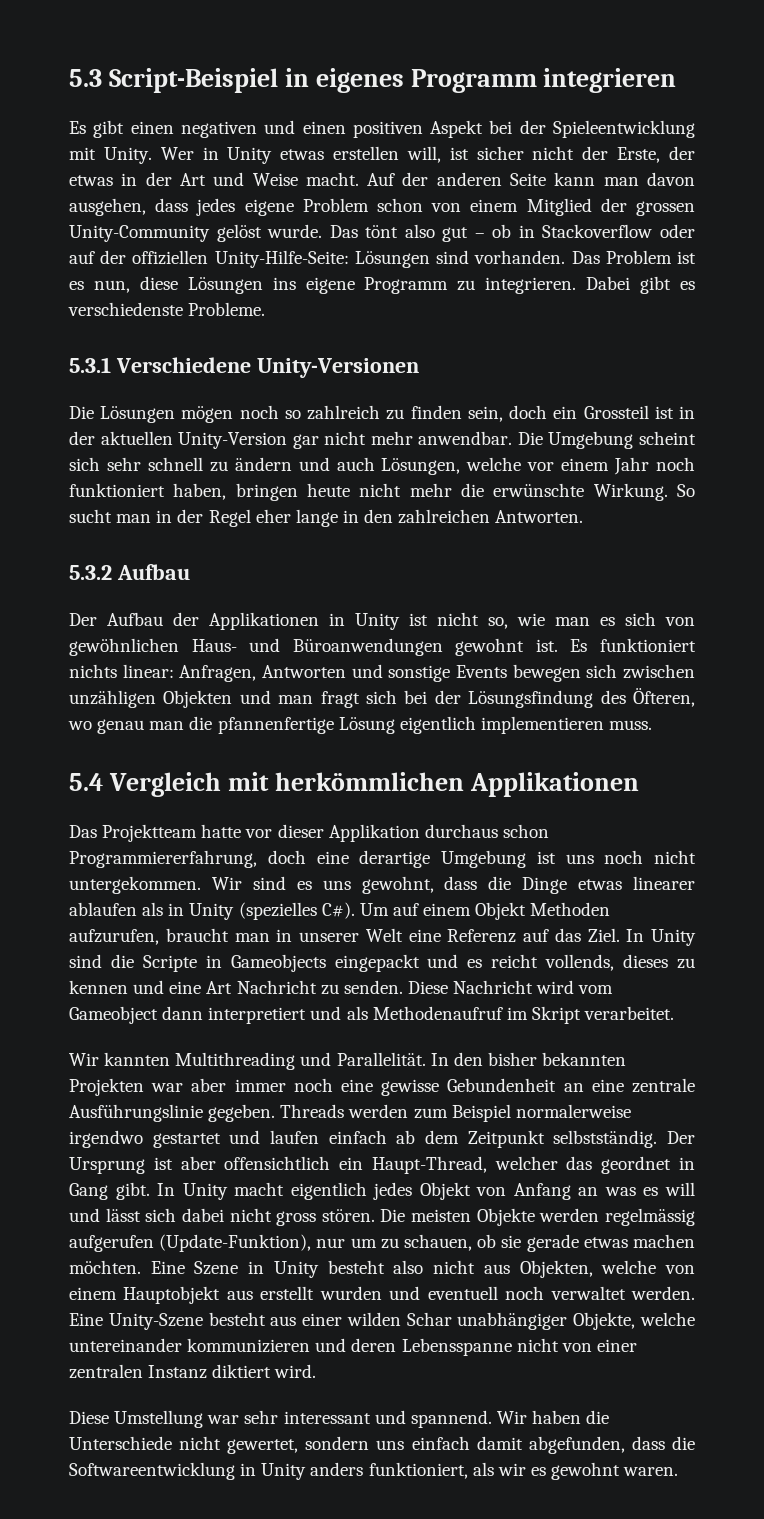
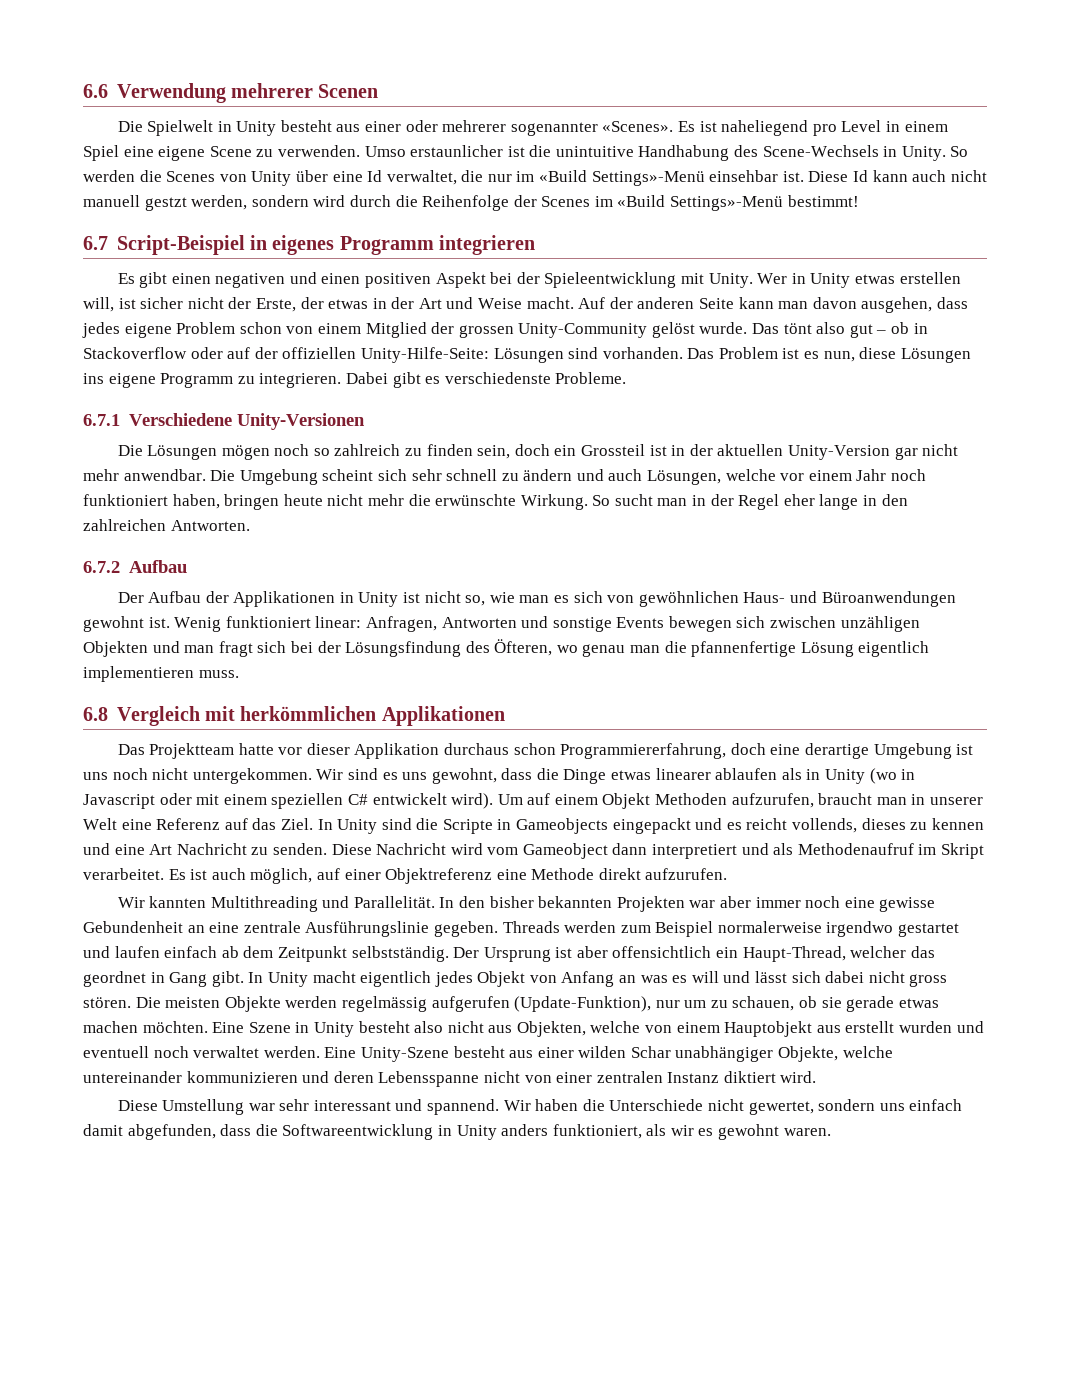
[69,69,102,87] 5.3 -> [83,83,379,103] [117,120,948,136] [83,145,969,161] [83,170,987,186] [83,195,859,211] [83,236,108,250] 6.6 Verwendung mehrerer Scenen // Die Spielwelt in Unity besteht aus einer oder mehrerer sogenannter «Scenes». Es ist naheliegend pro Level in einem Spiel eine eigene Scene zu verwenden. Umso erstaunlicher ist die unintuitive Handhabung des Scene-Wechsels in Unity. So werden die Scenes von Unity über eine Id verwaltet, die nur im «Build Settings»-Menü einsehbar ist. Diese Id kann auch nicht manuell gestzt werden, sondern wird durch die Reihenfolge der Scenes im «Build Settings»-Menü bestimmt! // 6.7
[69,357,111,373] 5.3.1 -> [83,414,120,426] 6.7.1
[69,565,112,580] 5.3.2 -> [83,561,120,573] 6.7.2
[570,638,696,652] [69,664,117,678] Es funktioniert nichts -> [174,616,311,632] Wenig funktioniert
[69,773,103,791] 5.4 -> [83,707,108,721] 6.8
[238,902,355,920] (spezielles C#). -> [869,768,916,784] [83,793,494,809] (wo in Javascript oder mit einem speziellen C# entwickelt wird).
(675, 1013) none -> [168,868,728,884] Es ist auch möglich, auf einer Objektreferenz eine Methode direkt aufzurufen.

